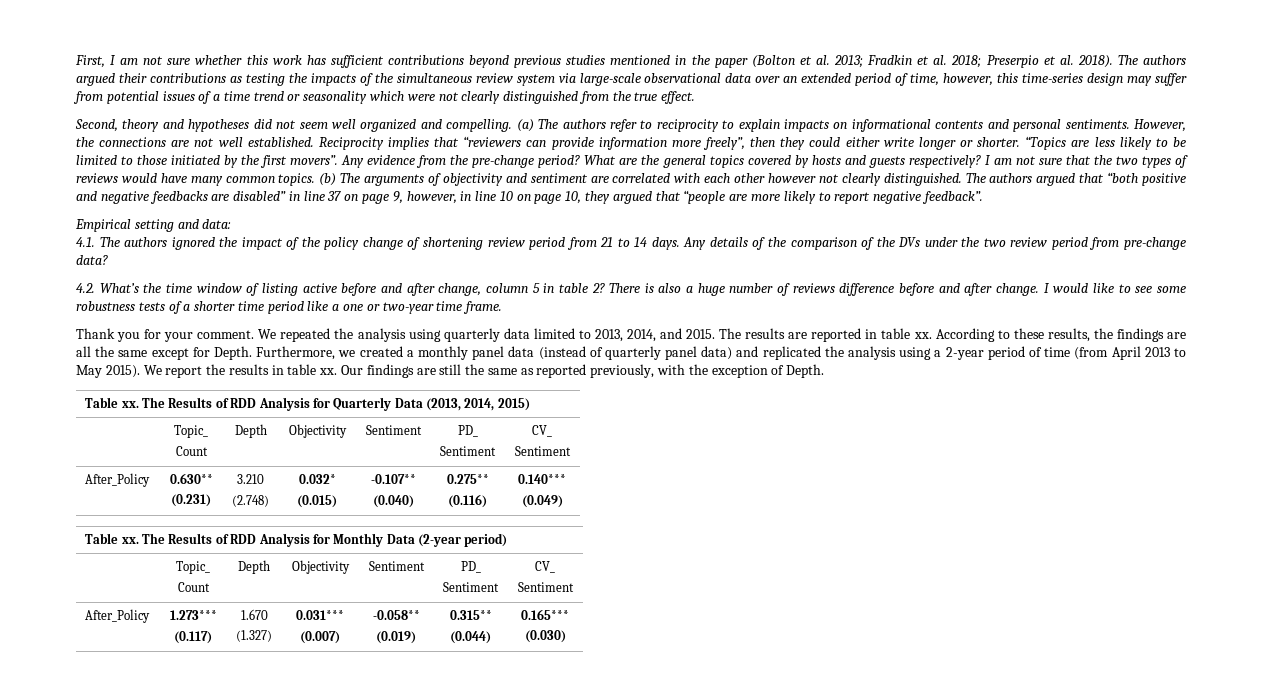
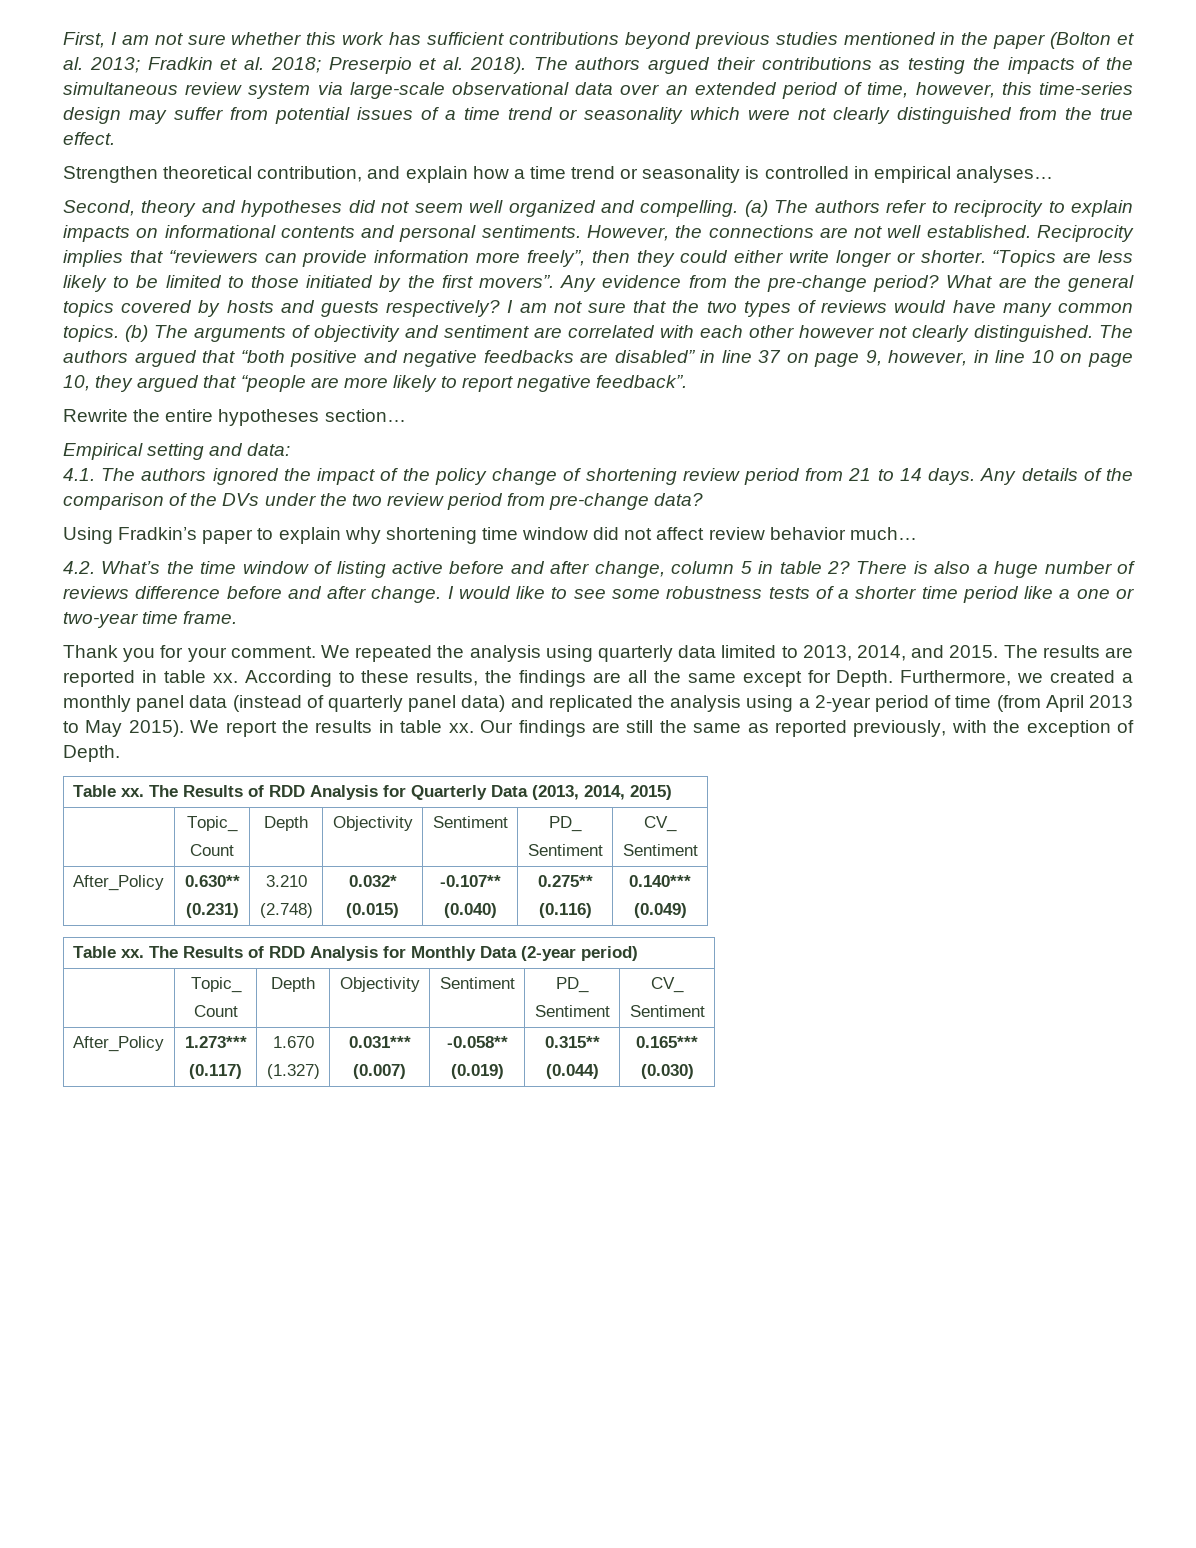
(696, 97) none -> [63,166,1053,183] // Strengthen theoretical contribution, and explain how a time trend or seasonality is controlled in empirical analyses…
(983, 197) none -> [63,409,406,426] // Rewrite the entire hypotheses section…
(108, 260) none -> [63,527,917,544] // Using Fradkin’s paper to explain why shortening time window did not affect review behavior much…

